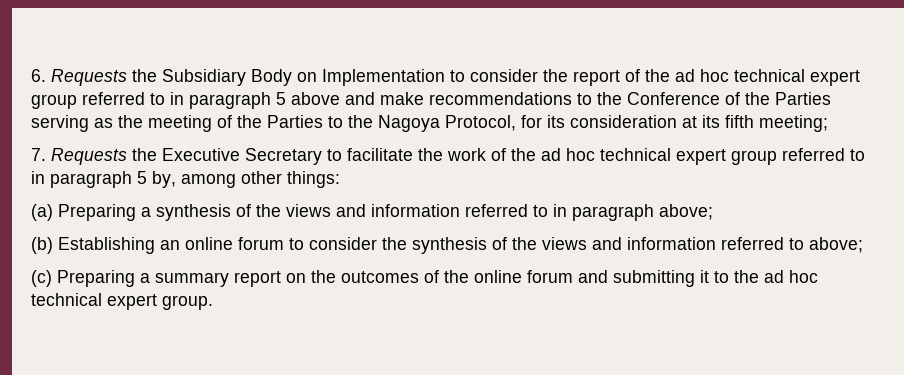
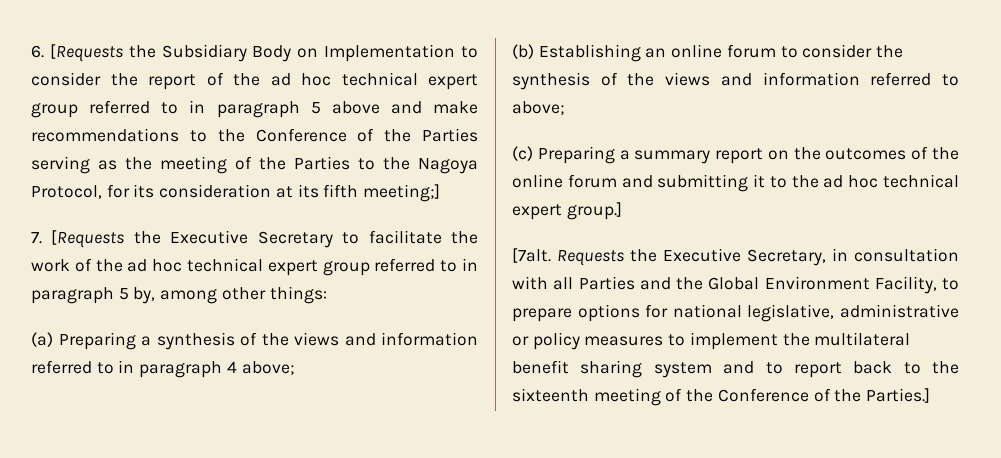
[51,69,127,86] Requests -> [49,44,123,62] [Requests
[759,115,828,132] meeting; -> [363,184,441,202] meeting;]
[51,148,127,165] Requests -> [51,230,125,248] [Requests
(654, 212) none -> [226,361,237,373] 4
[162,295,213,310] group. -> [566,202,622,220] [512,248,959,266] [512,276,959,294] [512,304,959,322] [512,332,911,350] [512,360,959,378] [512,388,931,406] group.] // [7alt. Requests the Executive Secretary, in consultation with all Parties and the Global Environment Facility, to prepare options for national legislative, administrative or policy measures to implement the multilateral benefit sharing system and to report back to the sixteenth meeting of the Conference of the Parties.]

